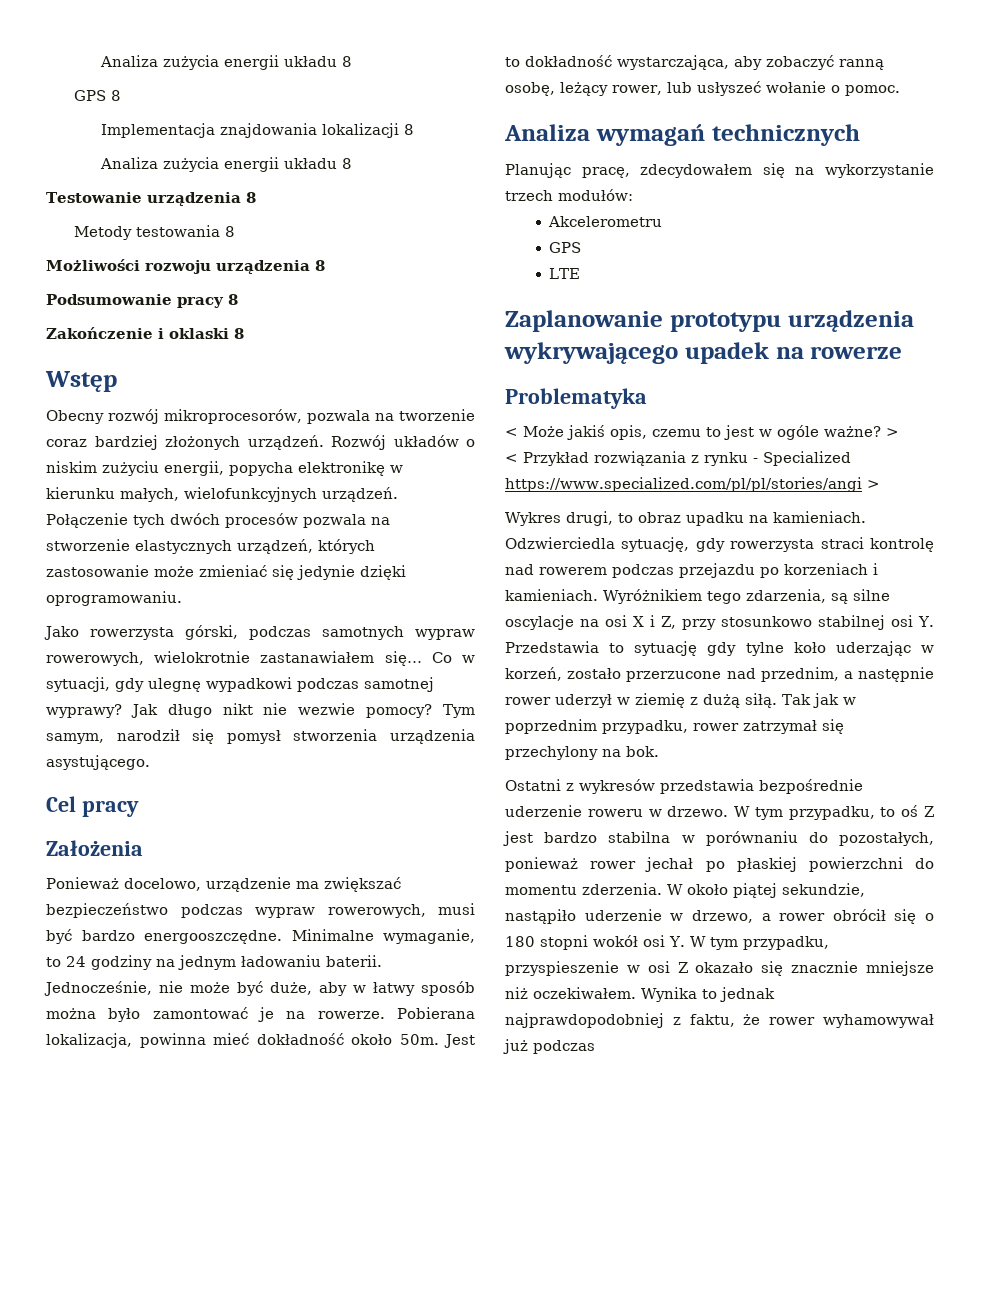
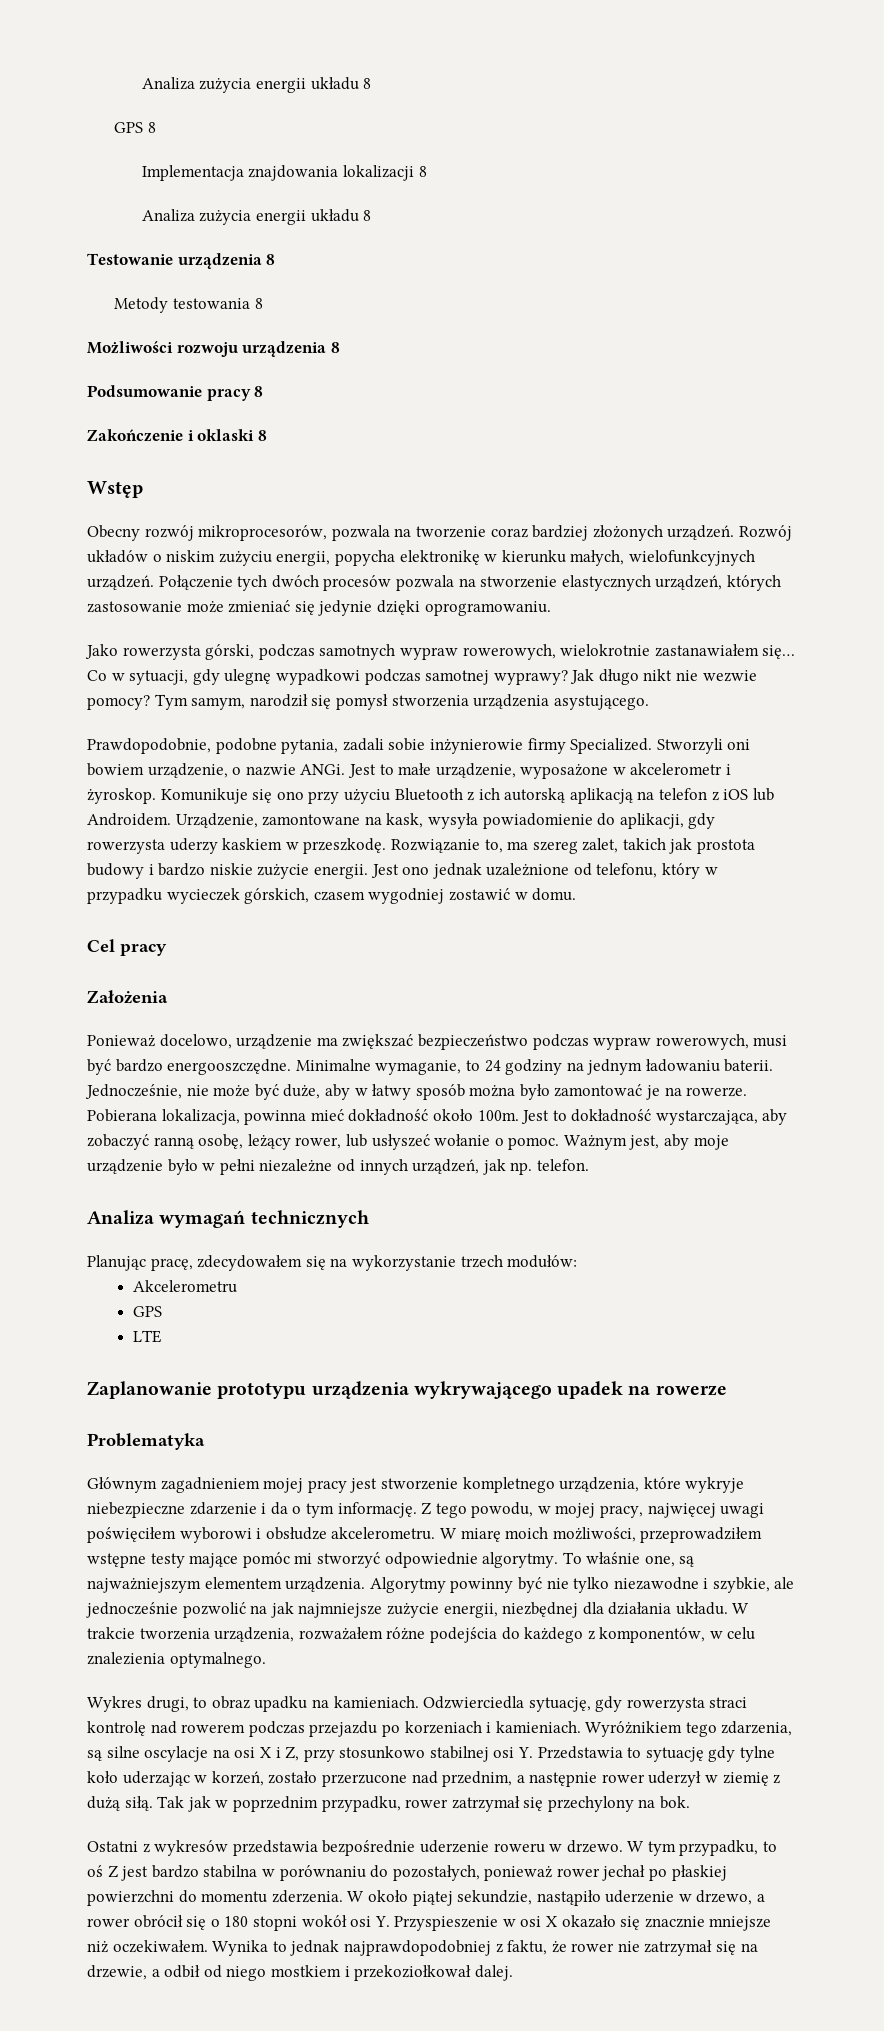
(150, 762) none -> [87,738,751,754] [87,763,732,779] [87,788,774,804] [87,813,716,829] [87,838,756,854] [87,863,718,879] [87,888,577,904] // Prawdopodobnie, podobne pytania, zadali sobie inżynierowie firmy Specialized. Stworzyli oni bowiem urządzenie, o nazwie ANGi. Jest to małe urządzenie, wyposażone w akcelerometr i żyroskop. Komunikuje się ono przy użyciu Bluetooth z ich autorską aplikacją na telefon z iOS lub Androidem. Urządzenie, zamontowane na kask, wysyła powiadomienie do aplikacji, gdy rowerzysta uderzy kaskiem w przeszkodę. Rozwiązanie to, ma szereg zalet, takich jak prostota budowy i bardzo niskie zużycie energii. Jest ono jednak uzależnione od telefonu, który w przypadku wycieczek górskich, czasem wygodniej zostawić w domu.
[399,1034,439,1045] 50m. -> [477,1110,519,1121] 100m.
(900, 90) none -> [563,1134,729,1150] [87,1159,589,1175] Ważnym jest, aby moje urządzenie było w pełni niezależne od innych urządzeń, jak np. telefon.
[505,425,899,440] [505,451,851,466] [505,477,880,492] < Może jakiś opis, czemu to jest w ogóle ważne? > // < Przykład rozwiązania z rynku - Specialized https://www.specialized.com/pl/pl/stories/angi > -> [87,1477,745,1493] [87,1502,765,1518] [87,1527,763,1543] [87,1552,695,1568] [87,1577,795,1593] [86,1602,750,1618] [87,1627,756,1643] [87,1652,266,1668] Głównym zagadnieniem mojej pracy jest stworzenie kompletnego urządzenia, które wykryje niebezpieczne zdarzenie i da o tym informację. Z tego powodu, w mojej pracy, najwięcej uwagi poświęciłem wyborowi i obsłudze akcelerometru. W miarę moich możliwości, przeprowadziłem wstępne testy mające pomóc mi stworzyć odpowiednie algorytmy. To właśnie one, są najważniejszym elementem urządzenia. Algorytmy powinny być nie tylko niezawodne i szybkie, ale jednocześnie pozwolić na jak najmniejsze zużycie energii, niezbędnej dla działania układu. W trakcie tworzenia urządzenia, rozważałem różne podejścia do każdego z komponentów, w celu znalezienia optymalnego.
[689,936,829,950] [505,961,619,976] W tym przypadku, przyspieszenie -> [394,1916,499,1931] Przyspieszenie
[677,962,688,973] Z -> [546,1916,558,1927] X
[823,1014,934,1028] [503,1039,595,1054] wyhamowywał już podczas -> [617,1940,758,1956] [87,1965,513,1981] nie zatrzymał się na drzewie, a odbił od niego mostkiem i przekoziołkował dalej.

